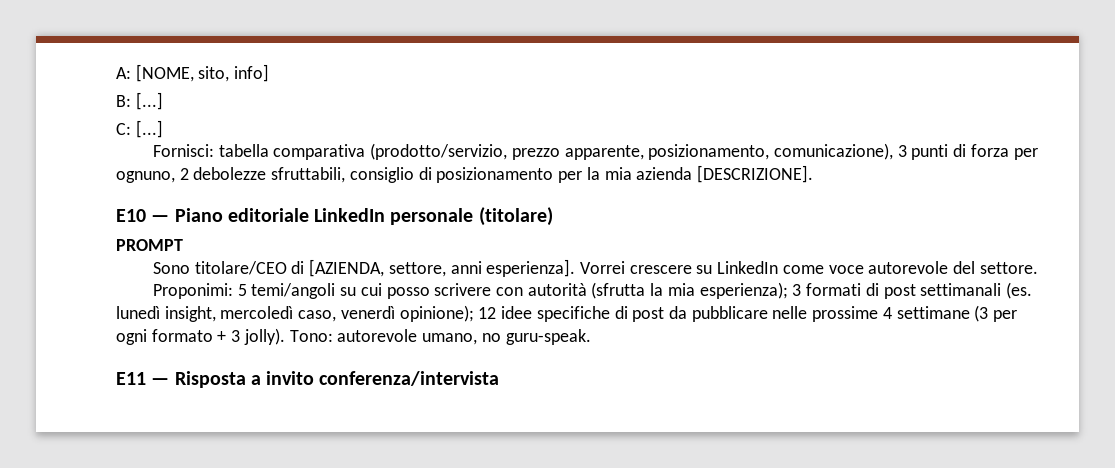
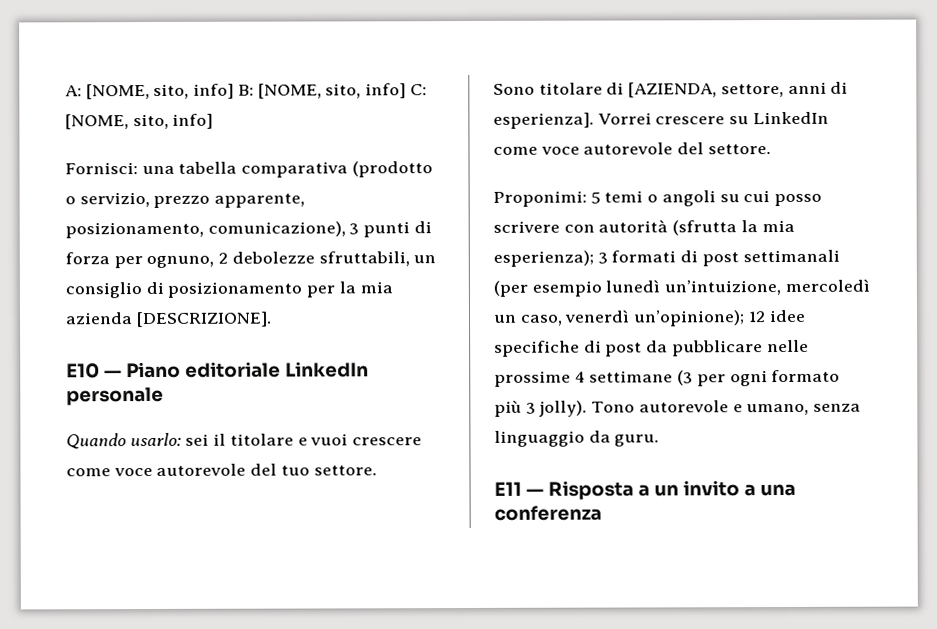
[116,92,163,110] [116,120,163,138] // B: [...] // C: [...] -> [237,83,427,99] [65,113,214,130] B: [NOME, sito, info] C: [NOME, sito, info]
(214, 150) none -> [141,165,175,175] una
[370,143,508,160] (prodotto/servizio, -> [351,161,433,178] [65,192,150,208] (prodotto o servizio,
(346, 175) none -> [413,255,437,264] un
[478,207,553,226] [116,239,183,251] (titolare) // PROMPT -> [66,432,423,450] [66,463,377,477] // Quando usarlo: sei il titolare e vuoi crescere come voce autorevole del tuo settore.
[194,261,287,275] titolare/CEO -> [538,82,603,95] titolare
(482, 267) none -> [830,81,849,94] di
[251,283,336,299] temi/angoli -> [604,190,716,207] temi o angoli
[1005,282,1032,299] [116,306,294,322] (es. lunedì insight, mercoledì -> [493,278,870,297] [494,314,517,323] (per esempio lunedì un’intuizione, mercoledì un
[399,305,474,322] opinione); -> [633,310,746,327] un’opinione);
[217,331,227,342] + -> [494,400,522,417] più
[289,329,591,345] Tono: autorevole umano, no guru-speak. -> [591,400,862,416] [494,430,660,447] Tono autorevole e umano, senza linguaggio da guru.
[266,371,500,386] invito conferenza/intervista -> [653,480,796,497] [494,505,602,521] un invito a una conferenza

